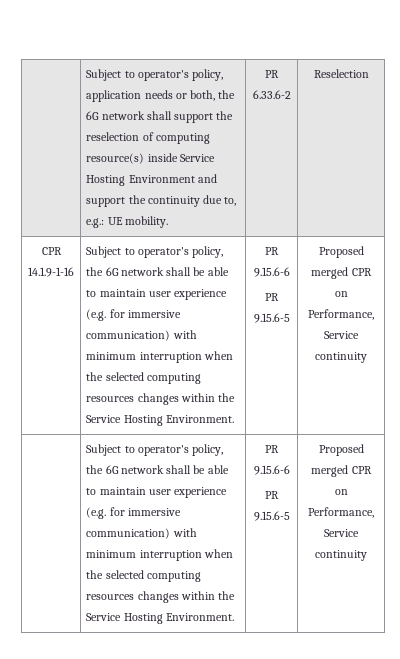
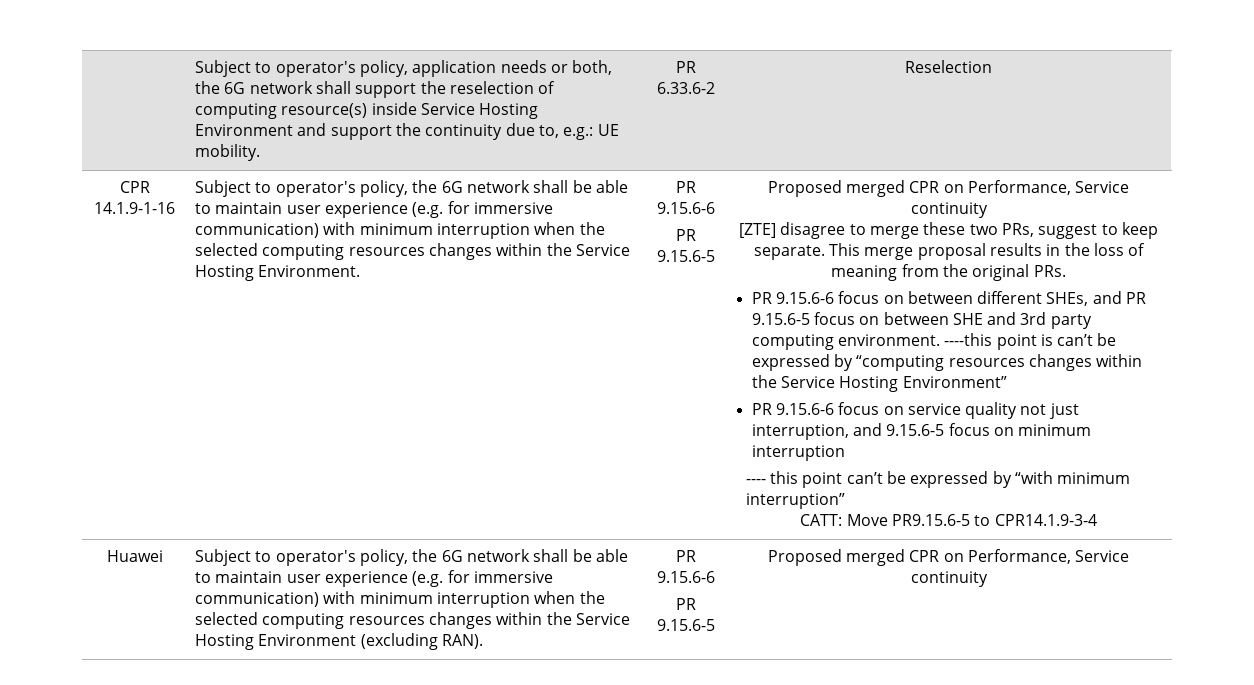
(368, 357) // -> [739,222,1158,239] [753,243,1146,260] [831,264,1066,281] [751,291,1147,306] [751,312,1092,329] [751,333,1117,350] [751,354,1143,371] [751,375,1007,392] [751,402,1079,419] [751,423,1092,440] [751,445,845,461] [745,471,1131,488] [745,493,845,509] [800,514,1097,526] [106,550,163,562] // [ZTE] disagree to merge these two PRs, suggest to keep separate. This merge proposal results in the loss of meaning from the original PRs. // PR 9.15.6-6 focus on between different SHEs, and PR 9.15.6-5 focus on between SHE and 3rd party computing environment. ----this point is can’t be expressed by “computing resources changes within the Service Hosting Environment” // PR 9.15.6-6 focus on service quality not just interruption, and 9.15.6-5 focus on minimum interruption // ---- this point can’t be expressed by “with minimum interruption” // CATT: Move PR9.15.6-5 to CPR14.1.9-3-4 // Huawei
[165,613,234,621] Environment. -> [258,633,483,650] Environment (excluding RAN).

